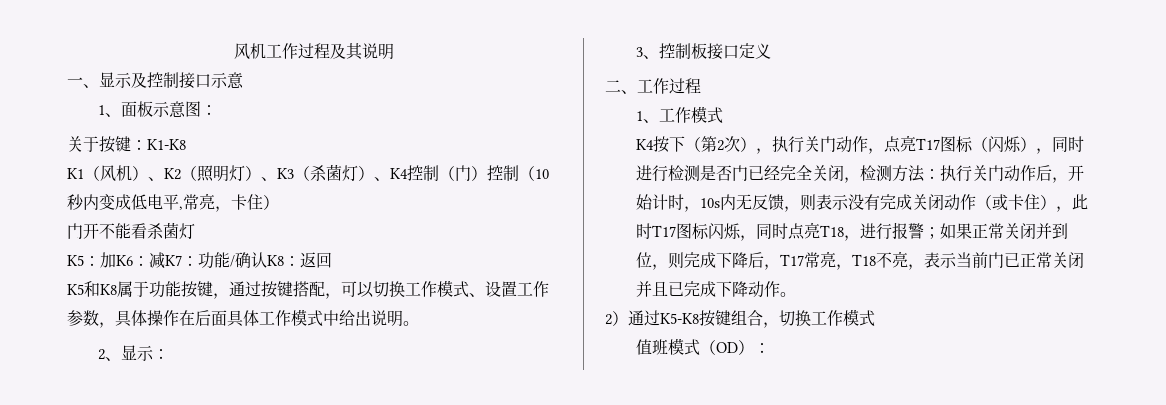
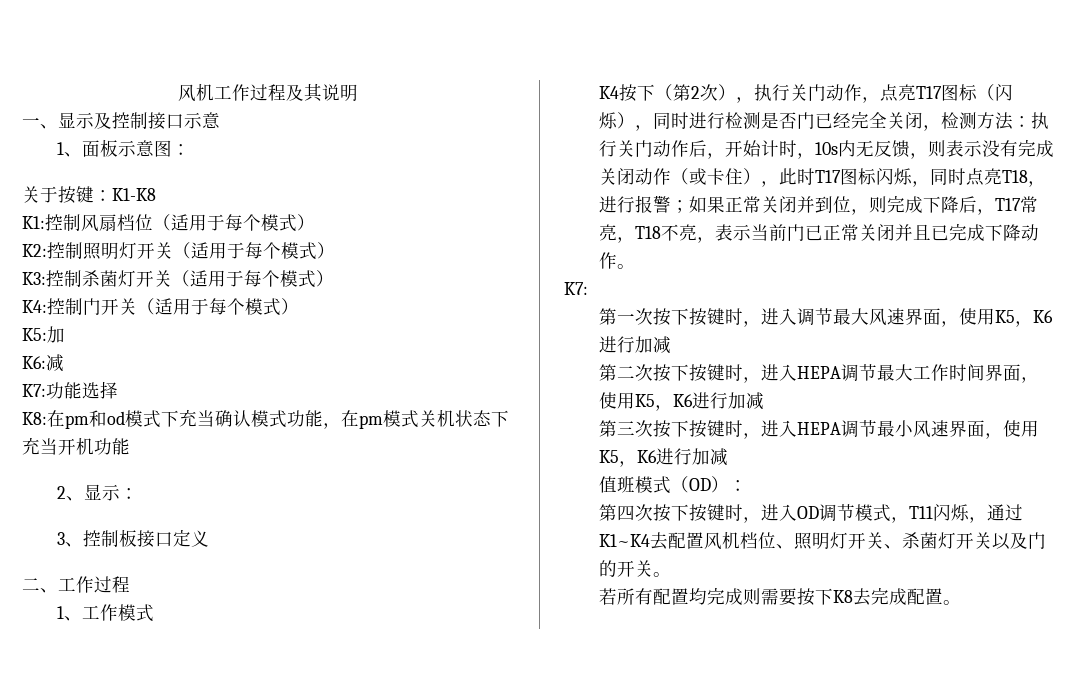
[67,164,549,182] [67,193,279,212] [67,222,195,239] [67,252,332,269] [67,280,549,299] [67,309,419,328] K1（风机）、K2（照明灯）、K3（杀菌灯）、K4控制（门）控制（10秒内变成低电平,常亮，卡住） // 门开不能看杀菌灯 // K5：加K6：减K7：功能/确认K8：返回 // K5和K8属于功能按键，通过按键搭配，可以切换工作模式、设置工作参数，具体操作在后面具体工作模式中给出说明。 -> [22,214,315,232] [22,242,335,260] [22,270,334,288] [22,298,299,316] [22,326,65,343] [22,354,64,372] [22,381,118,399] [22,409,509,429] [22,437,130,455] K1:控制风扇档位（适用于每个模式） // K2:控制照明灯开关（适用于每个模式） // K3:控制杀菌灯开关（适用于每个模式） // K4:控制门开关（适用于每个模式） // K5:加 // K6:减 // K7:功能选择 // K8:在pm和od模式下充当确认模式功能，在pm模式关机状态下充当开机功能
[605,309,875,328] 2）通过K5-K8按键组合，切换工作模式 -> [564,282,588,295] [598,308,1053,327] [598,336,671,354] [598,364,1039,383] [598,392,764,411] [598,420,1039,439] [598,448,728,467] K7: // 第一次按下按键时，进入调节最大风速界面，使用K5，K6进行加减 // 第二次按下按键时，进入HEPA调节最大工作时间界面，使用K5，K6进行加减 // 第三次按下按键时，进入HEPA调节最小风速界面，使用K5，K6进行加减
(771, 348) none -> [598,504,1023,523] [598,531,1046,550] [598,560,671,577] [598,587,961,606] // 第四次按下按键时，进入OD调节模式，T11闪烁，通过K1~K4去配置风机档位、照明灯开关、杀菌灯开关以及门的开关。 // 若所有配置均完成则需要按下K8去完成配置。

